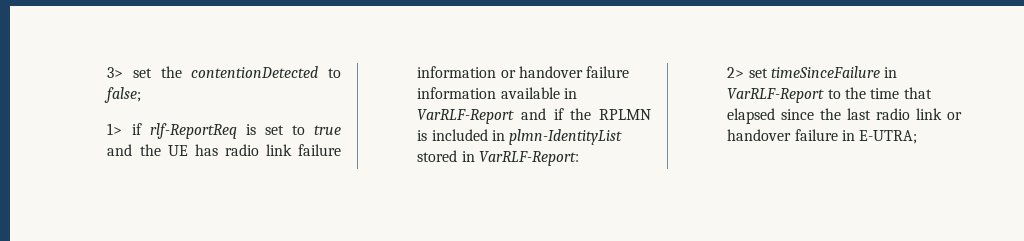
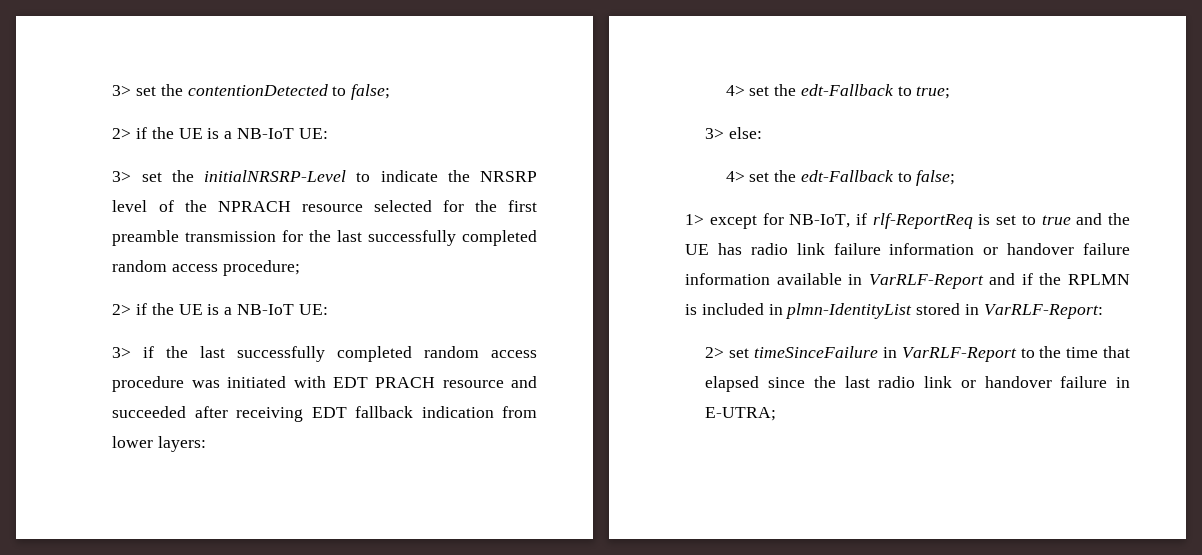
[107,123,123,135] 1> -> [112,127,328,139] [112,170,537,182] [112,200,537,212] [112,230,537,246] [112,260,300,276] [112,303,328,315] [112,346,537,362] [112,376,537,392] [112,406,537,422] [112,436,207,452] [725,84,951,99] [705,127,763,139] [725,170,956,186] [685,213,851,229] 2> if the UE is a NB-IoT UE: // 3> set the initialNRSRP-Level to indicate the NRSRP level of the NPRACH resource selected for the first preamble transmission for the last successfully completed random access procedure; // 2> if the UE is a NB-IoT UE: // 3> if the last successfully completed random access procedure was initiated with EDT PRACH resource and succeeded after receiving EDT fallback indication from lower layers: // 4> set the edt-Fallback to true; // 3> else: // 4> set the edt-Fallback to false; // 1> except for NB-IoT,

